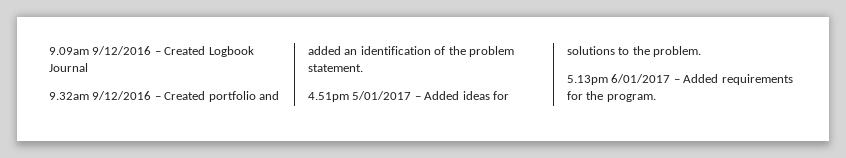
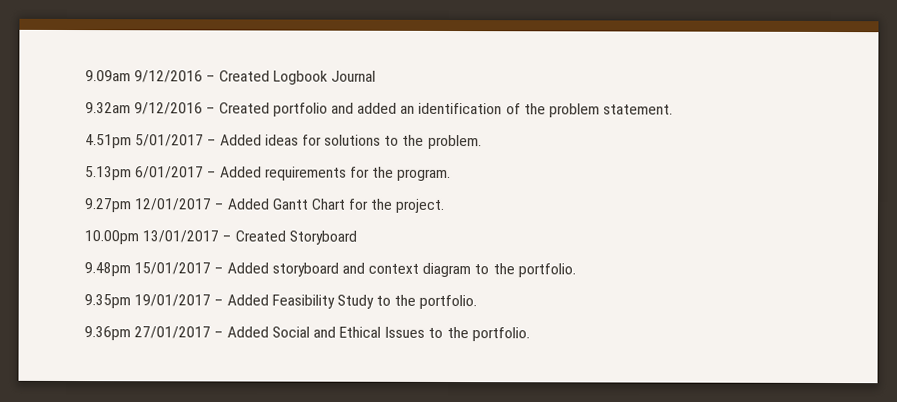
(656, 98) none -> [84,198,446,213] [84,230,357,245] [84,262,576,278] [84,294,478,310] [84,326,530,342] // 9.27pm 12/01/2017 – Added Gantt Chart for the project. // 10.00pm 13/01/2017 – Created Storyboard // 9.48pm 15/01/2017 – Added storyboard and context diagram to the portfolio. // 9.35pm 19/01/2017 – Added Feasibility Study to the portfolio. // 9.36pm 27/01/2017 – Added Social and Ethical Issues to the portfolio.

